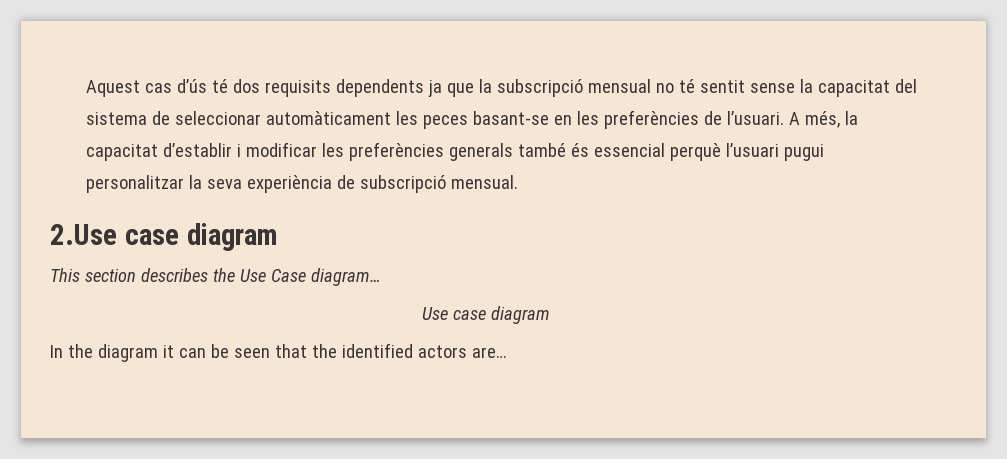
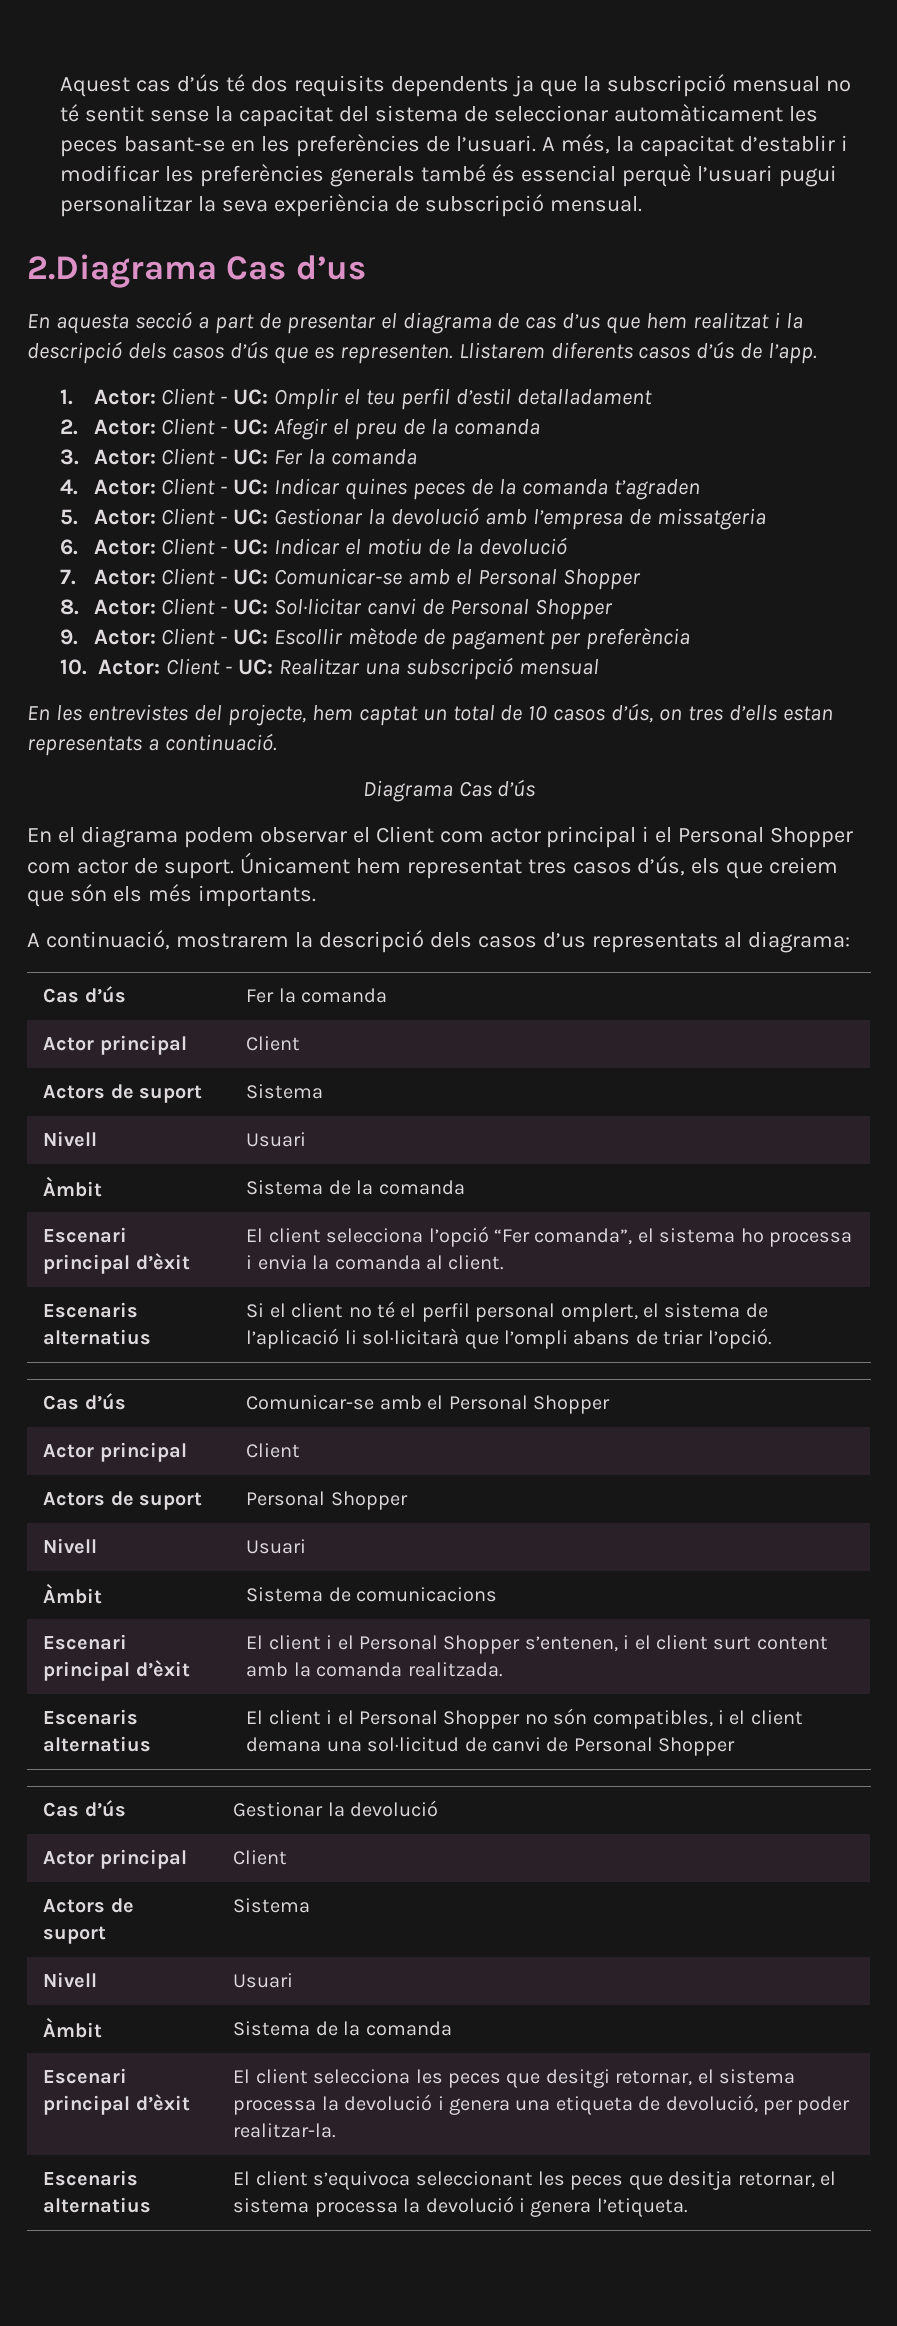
[50,223,278,251] [50,268,381,286] [422,306,550,324] [50,343,507,362] 2.Use case diagram // This section describes the Use Case diagram… // Use case diagram // In the diagram it can be seen that the identified actors are… -> [27,254,366,288] [27,311,804,334] [27,341,818,364] [60,388,652,410] [60,418,540,440] [60,448,418,465] [60,478,700,500] [60,507,766,530] [60,537,567,555] [60,568,642,590] [60,598,614,620] [60,628,690,650] [60,657,599,680] [27,703,834,726] [27,733,277,756] [362,779,536,802] [27,826,854,848] [27,852,839,879] [27,884,316,907] [27,930,851,953] [43,986,126,1003] [246,988,388,1003] [43,1035,187,1055] [246,1036,301,1051] [43,1084,203,1103] [246,1084,324,1099] [43,1131,98,1147] [246,1132,307,1147] [43,1176,103,1197] [246,1180,465,1195] [43,1227,128,1243] [43,1253,190,1274] [246,1226,852,1247] [246,1255,505,1270] [43,1302,139,1318] [43,1329,152,1345] [246,1301,768,1322] [246,1328,772,1349] [43,1393,126,1410] [246,1395,610,1414] [43,1442,187,1462] [246,1443,301,1458] [43,1491,203,1510] [246,1491,408,1510] [43,1538,98,1554] [246,1539,307,1554] [43,1583,103,1604] [246,1587,498,1602] [43,1634,128,1650] [43,1660,190,1681] [246,1635,828,1654] [246,1662,503,1677] [43,1709,139,1725] [43,1736,152,1752] [246,1708,803,1729] [246,1737,736,1756] [43,1800,126,1817] [233,1800,439,1817] [43,1849,187,1869] [233,1850,288,1865] [43,1898,134,1913] [43,1926,107,1944] [233,1898,311,1913] [43,1972,98,1988] [233,1973,294,1988] [43,2017,103,2038] [233,2021,452,2036] [43,2068,128,2084] [43,2094,190,2115] [233,2069,795,2088] [233,2094,851,2115] [233,2123,337,2138] [43,2170,139,2186] [43,2197,152,2213] [233,2171,836,2190] [233,2196,688,2217] 2.Diagrama Cas d’us // En aquesta secció a part de presentar el diagrama de cas d’us que hem realitzat i la descripció dels casos d’ús que es representen. Llistarem diferents casos d’ús de l’app. // 1. Actor: Client - UC: Omplir el teu perfil d’estil detalladament // 2. Actor: Client - UC: Afegir el preu de la comanda // 3. Actor: Client - UC: Fer la comanda // 4. Actor: Client - UC: Indicar quines peces de la comanda t’agraden // 5. Actor: Client - UC: Gestionar la devolució amb l’empresa de missatgeria // 6. Actor: Client - UC: Indicar el motiu de la devolució // 7. Actor: Client - UC: Comunicar-se amb el Personal Shopper // 8. Actor: Client - UC: Sol·licitar canvi de Personal Shopper // 9. Actor: Client - UC: Escollir mètode de pagament per preferència // 10. Actor: Client - UC: Realitzar una subscripció mensual // En les entrevistes del projecte, hem captat un total de 10 casos d’ús, on tres d’ells estan representats a continuació. // Diagrama Cas d’ús // En el diagrama podem observar el Client com actor principal i el Personal Shopper com actor de suport. Únicament hem representat tres casos d’ús, els que creiem que són els més importants. // A continuació, mostrarem la descripció dels casos d’us representats al diagrama: // Cas d’ús | Fer la comanda // Actor principal | Client // Actors de suport | Sistema // Nivell | Usuari // Àmbit | Sistema de la comanda // Escenari principal d’èxit | El client selecciona l’opció “Fer comanda”, el sistema ho processa i envia la comanda al client. // Escenaris alternatius | Si el client no té el perfil personal omplert, el sistema de l’aplicació li sol·licitarà que l’ompli abans de triar l’opció. // Cas d’ús | Comunicar-se amb el Personal Shopper // Actor principal | Client // Actors de suport | Personal Shopper // Nivell | Usuari // Àmbit | Sistema de comunicacions // Escenari principal d’èxit | El client i el Personal Shopper s’entenen, i el client surt content amb la comanda realitzada. // Escenaris alternatius | El client i el Personal Shopper no són compatibles, i el client demana una sol·licitud de canvi de Personal Shopper // Cas d’ús | Gestionar la devolució // Actor principal | Client // Actors de suport | Sistema // Nivell | Usuari // Àmbit | Sistema de la comanda // Escenari principal d’èxit | El client selecciona les peces que desitgi retornar, el sistema processa la devolució i genera una etiqueta de devolució, per poder realitzar-la. // Escenaris alternatius | El client s’equivoca seleccionant les peces que desitja retornar, el sistema processa la devolució i genera l’etiqueta.

